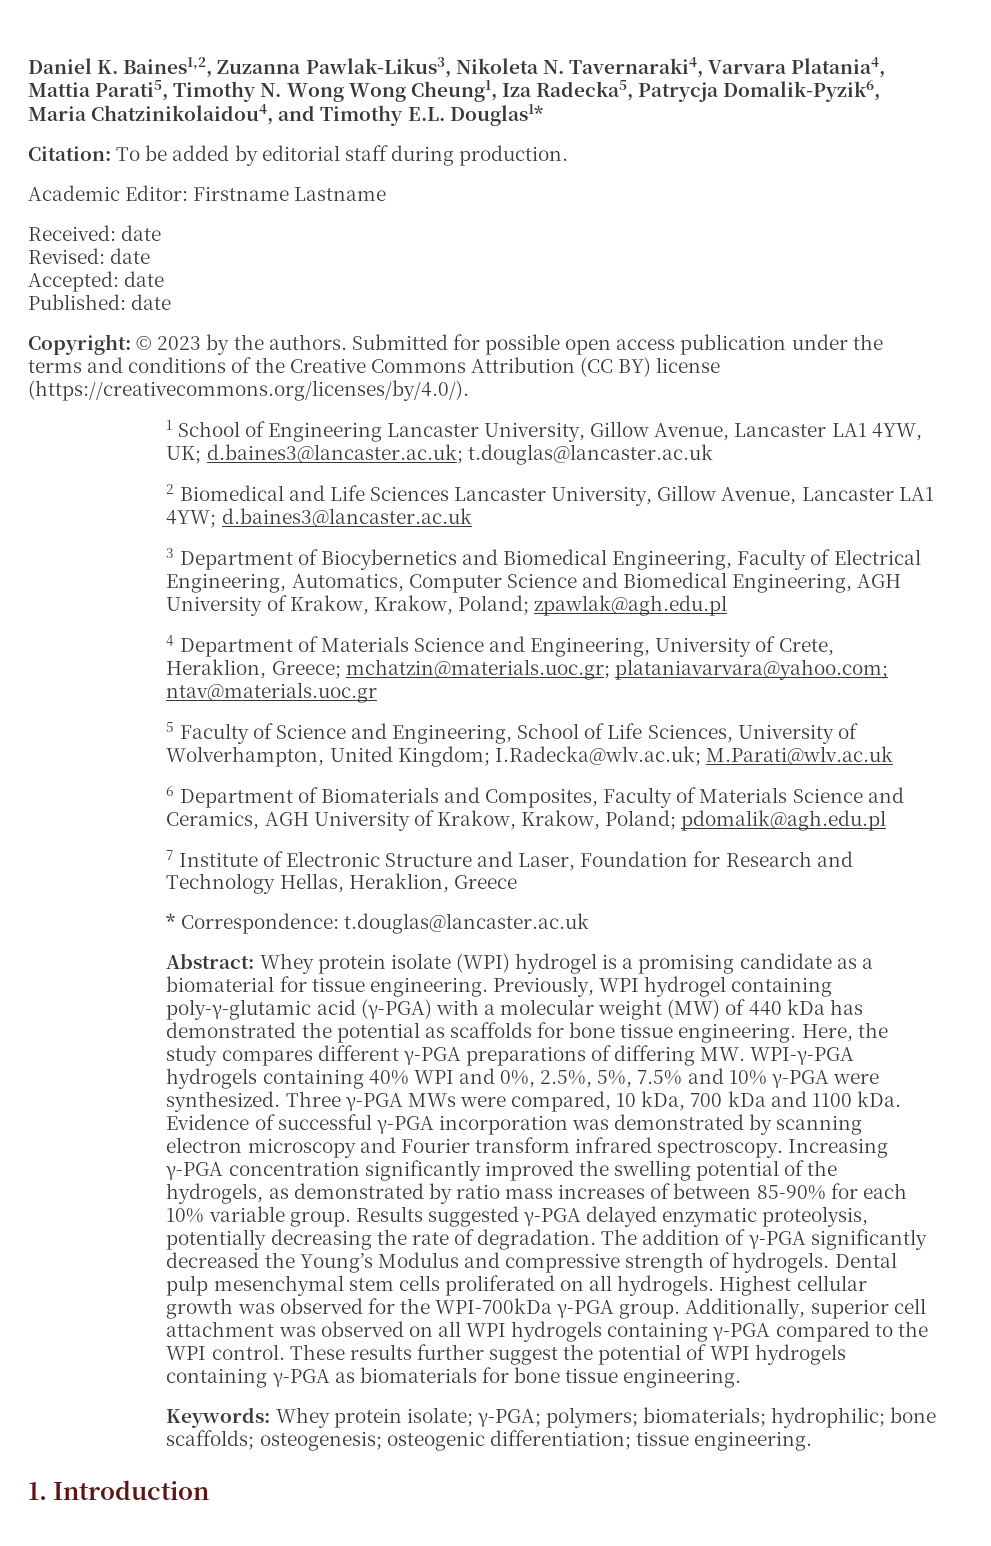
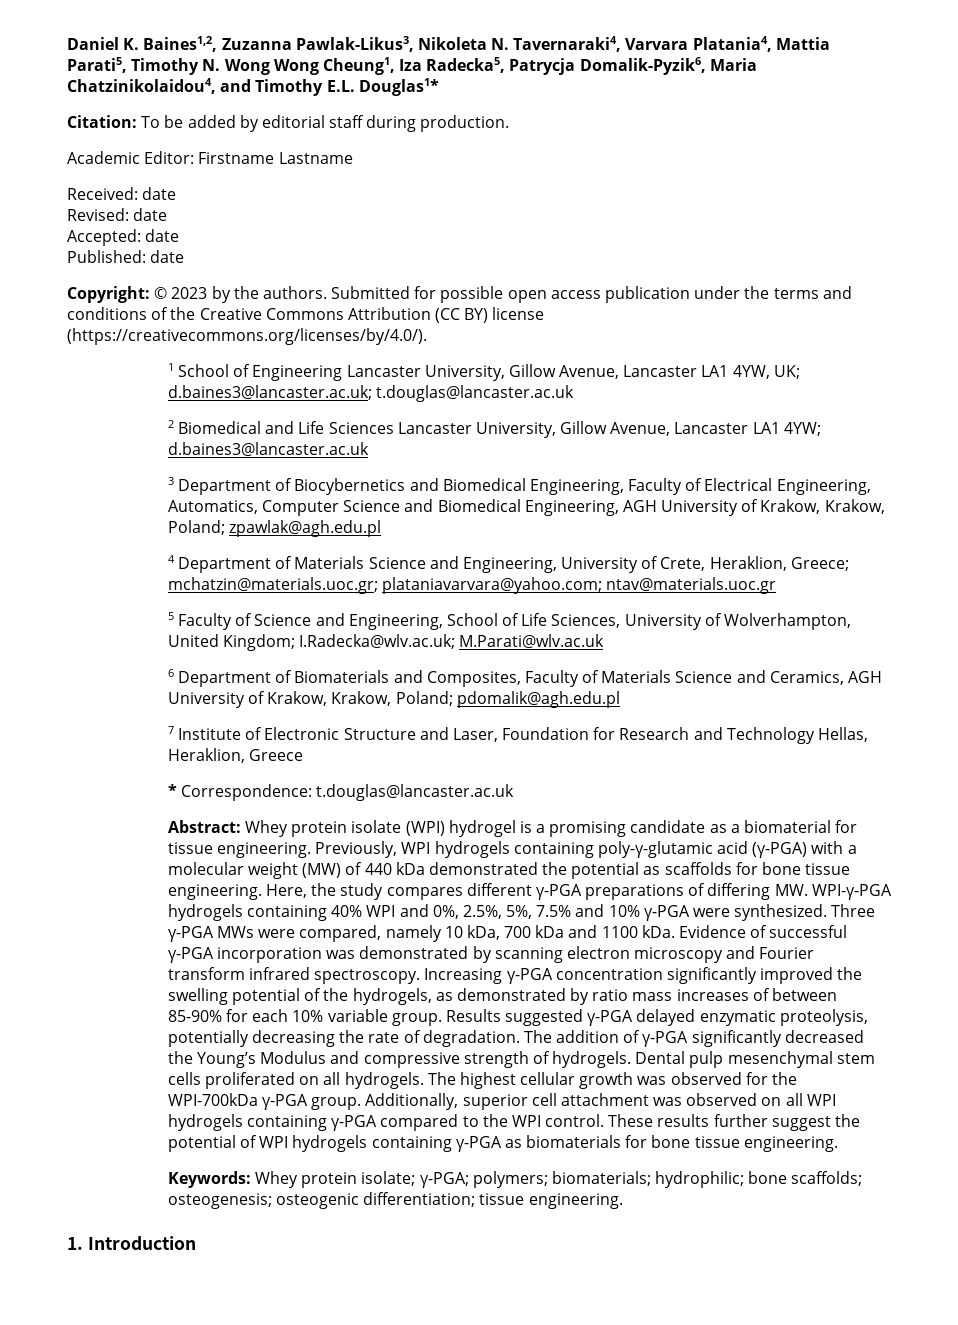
[644,976,727,997] hydrogel -> [434,841,510,858] hydrogels
[829,999,863,1015] has -> (425, 868) none
(612, 1101) none -> [385,925,442,942] namely
[719,1275,792,1296] Highest -> [427,1072,516,1089] The highest

